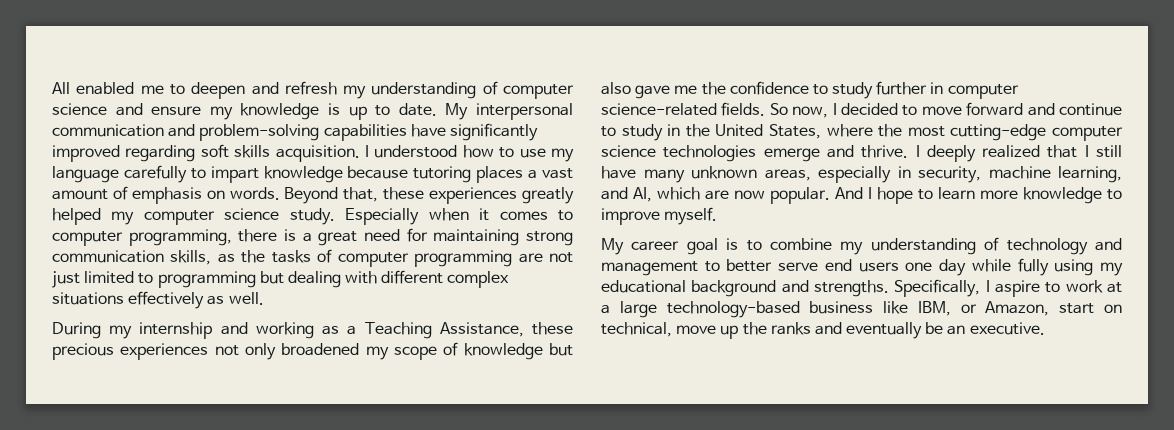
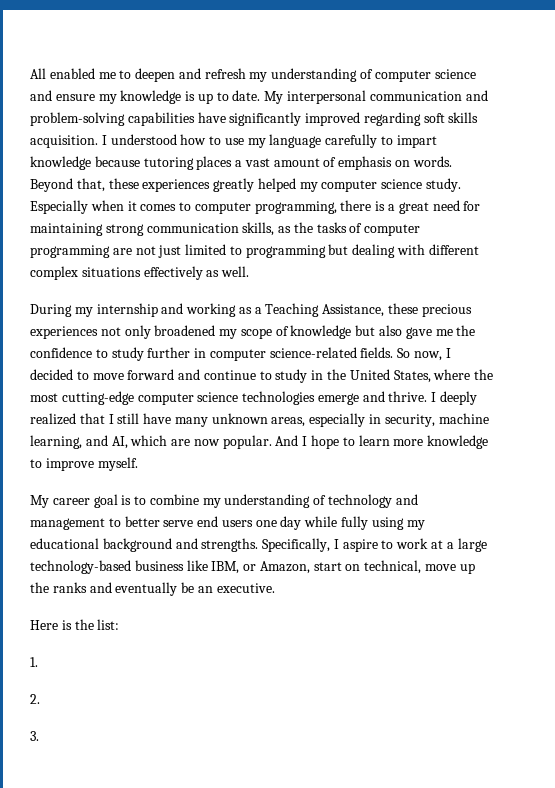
(1045, 328) none -> [30,619,120,630] [30,657,38,667] [30,694,40,704] [30,731,39,741] // Here is the list: // 1. // 2. // 3.

